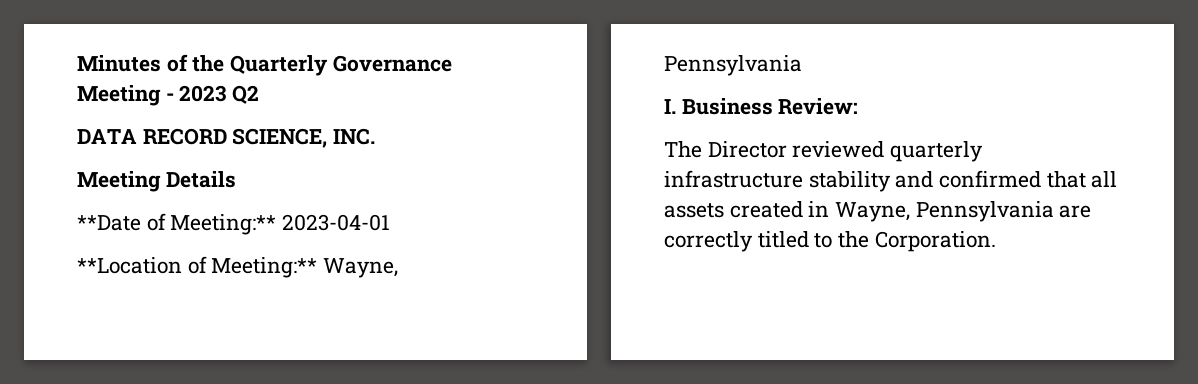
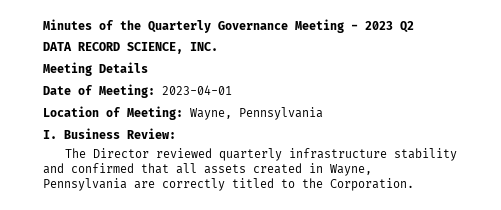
[77,213,391,235] [77,256,318,278] **Date of Meeting:** 2023-04-01 // **Location of Meeting:** -> [43,84,232,98] [43,106,183,120] Date of Meeting: 2023-04-01 // Location of Meeting:

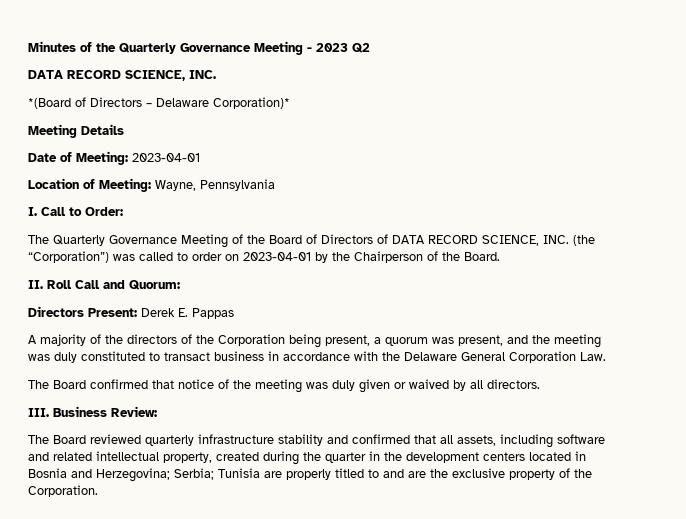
(218, 46) none -> [28,97,290,109] // *(Board of Directors – Delaware Corporation)*
(57, 134) none -> [41,207,123,216] [28,234,595,248] [28,251,500,263] [28,280,180,290] [28,306,234,319] [28,334,601,348] [28,351,606,363] [28,379,540,393] [28,408,49,417] Call to Order: // The Quarterly Governance Meeting of the Board of Directors of DATA RECORD SCIENCE, INC. (the “Corporation”) was called to order on 2023-04-01 by the Chairperson of the Board. // II. Roll Call and Quorum: // Directors Present: Derek E. Pappas // A majority of the directors of the Corporation being present, a quorum was present, and the meeting was duly constituted to transact business in accordance with the Delaware General Corporation Law. // The Board confirmed that notice of the meeting was duly given or waived by all directors. // III.
[92,148,149,158] Director -> [53,435,86,444] Board
[204,163,372,176] [43,178,295,191] assets created in Wayne, Pennsylvania are correctly titled to -> [457,434,605,448] [28,451,586,465] [28,468,570,482] assets, including software and related intellectual property, created during the quarter in the development centers located in Bosnia and Herzegovina; Serbia; Tunisia are properly titled to and are the exclusive property of

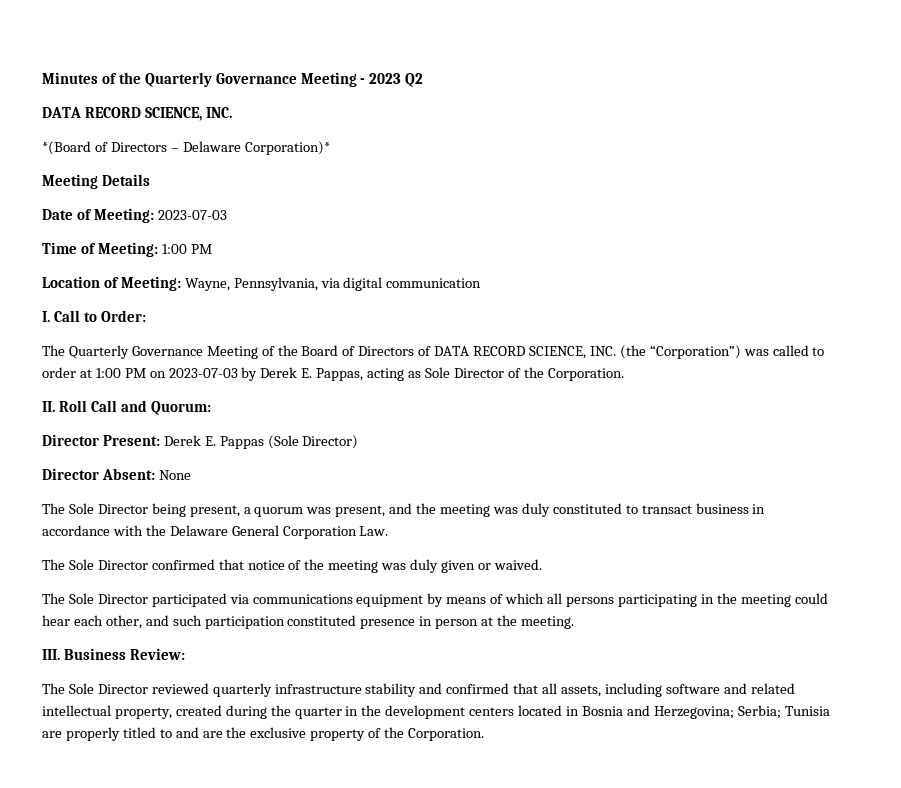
[132,153,200,162] 2023-04-01 -> [157,210,227,220] [42,242,212,257] 2023-07-03 // Time of Meeting: 1:00 PM
[200,179,275,191] Pennsylvania -> [233,277,482,291] Pennsylvania, via digital communication
[225,251,500,263] on 2023-04-01 by the Chairperson of the Board. -> [79,367,624,381] at 1:00 PM on 2023-07-03 by Derek E. Pappas, acting as Sole Director of the Corporation.
[28,306,84,317] Directors -> [42,434,99,446] Director
[28,334,285,346] // A majority of the directors of the Corporation -> [267,435,359,449] [42,468,191,480] [42,503,148,514] (Sole Director) // Director Absent: None // The Sole Director
[53,380,86,389] Board -> [68,559,148,570] Sole Director
[409,379,540,391] waived by all directors. -> [493,559,542,570] [42,593,828,607] [42,615,574,629] waived. // The Sole Director participated via communications equipment by means of which all persons participating in the meeting could hear each other, and such participation constituted presence in person at the meeting.
[53,435,86,444] Board -> [68,683,148,694] Sole Director

